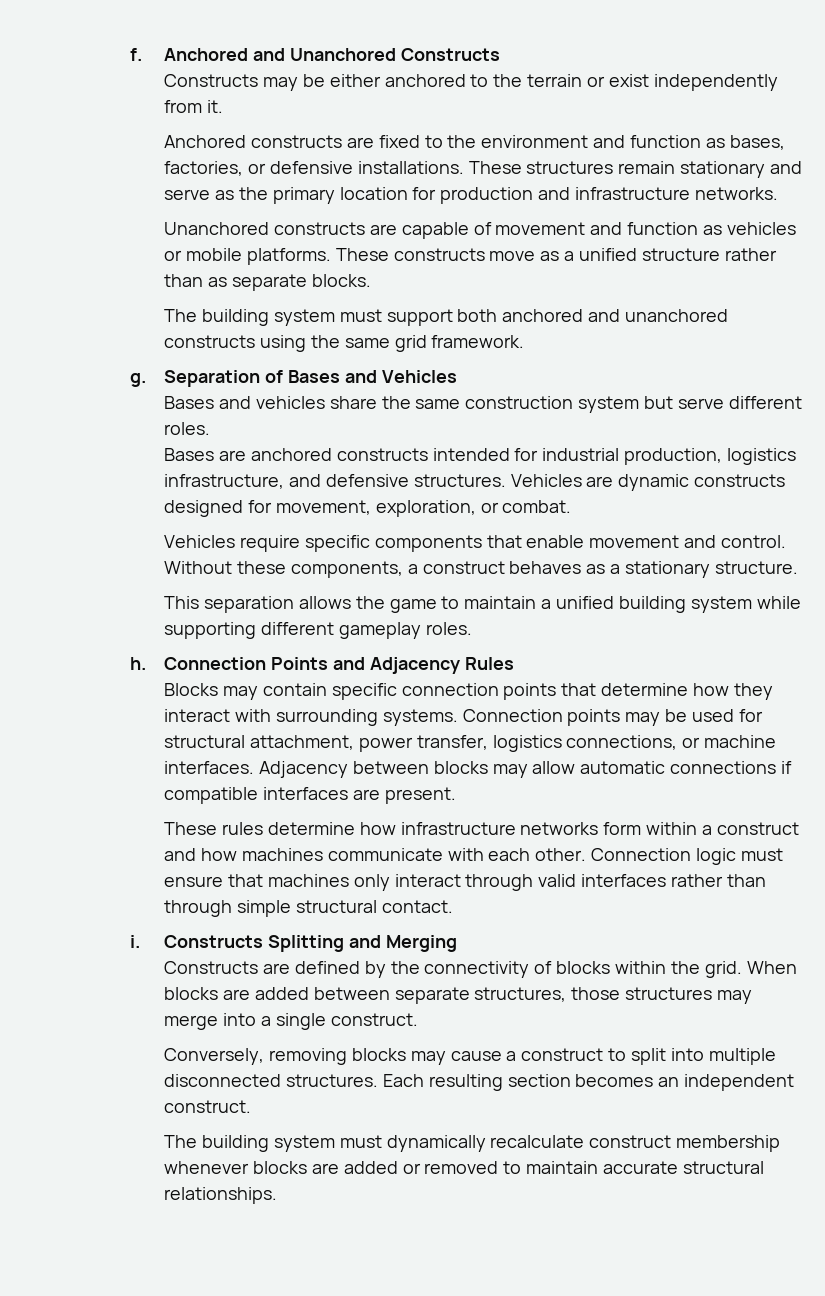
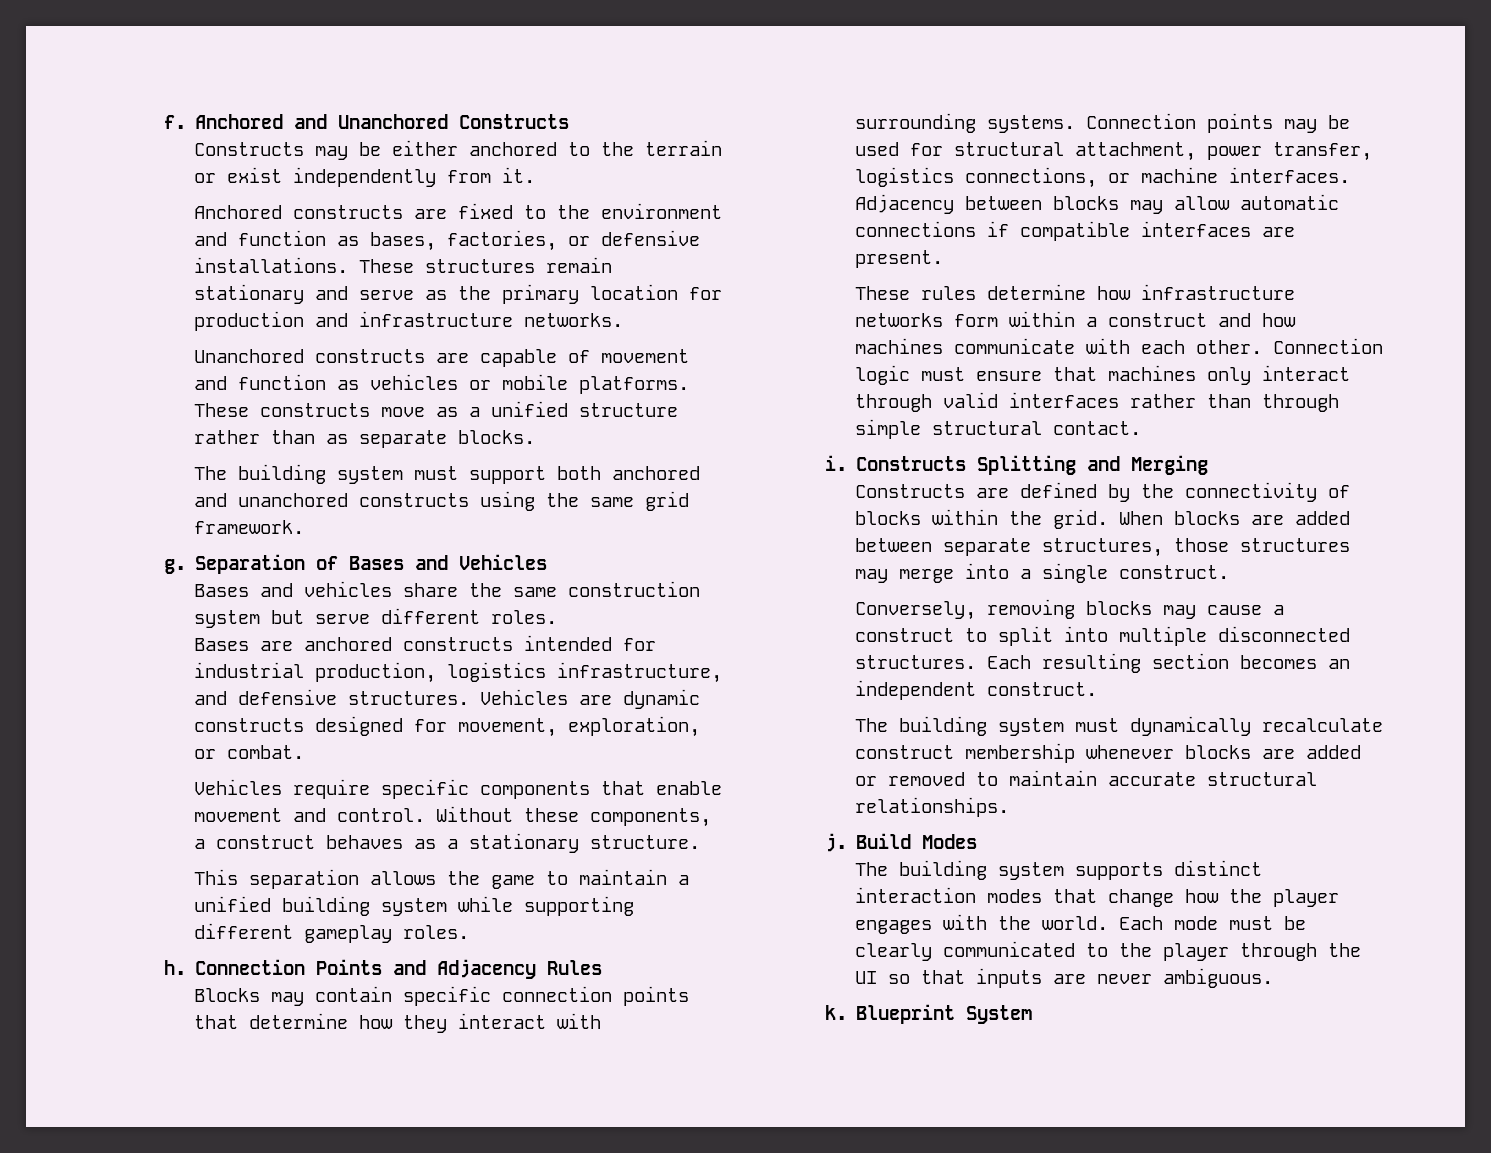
(278, 1195) none -> [824,833,978,852] [855,860,1263,880] [855,887,1340,907] [855,914,1307,934] [855,941,1362,961] [855,968,1274,988] [824,1004,1033,1024] // j. Build Modes // The building system supports distinct interaction modes that change how the player engages with the world. Each mode must be clearly communicated to the player through the UI so that inputs are never ambiguous. // k. Blueprint System

